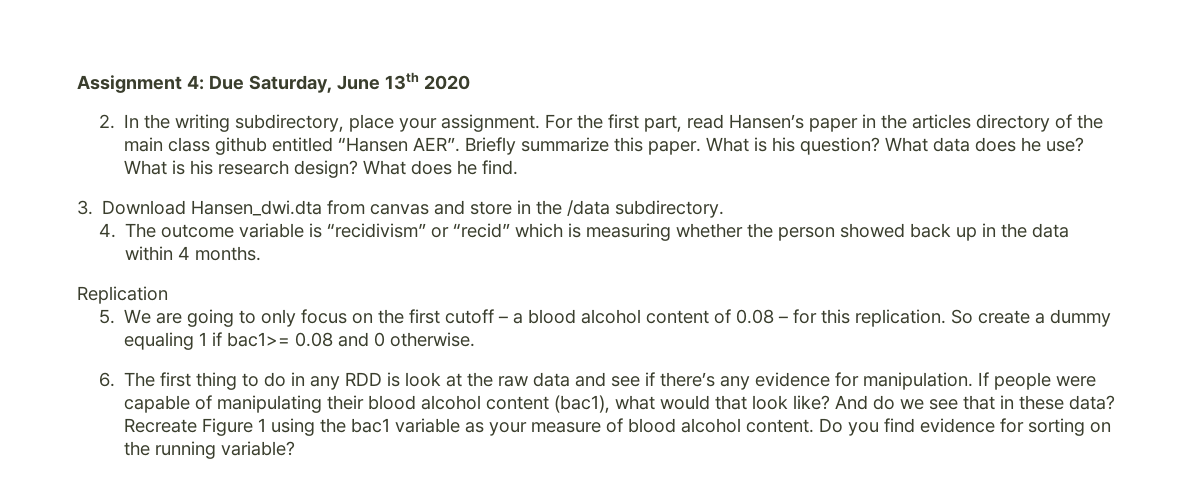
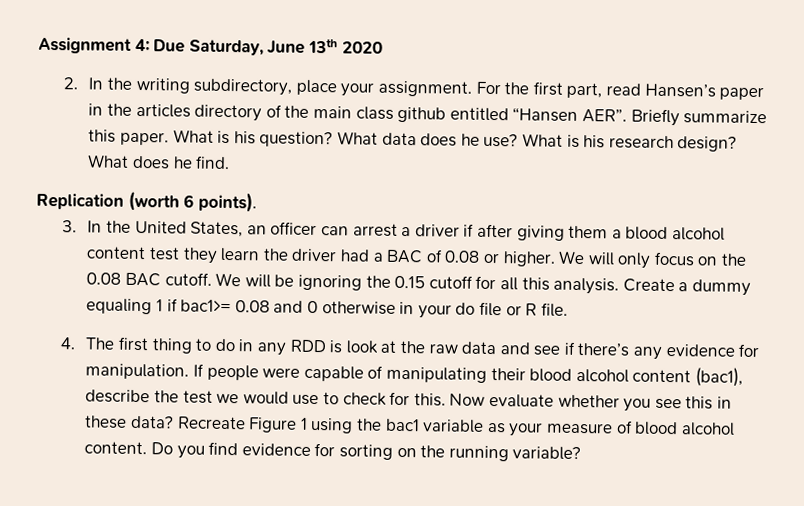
[77,200,725,218] [98,223,1070,241] [125,246,262,261] [77,286,168,304] [98,309,1031,327] 3. Download Hansen_dwi.dta from canvas and store in the /data subdirectory. // 4. The outcome variable is “recidivism” or “recid” which is measuring whether the person showed back up in the data within 4 months. // Replication // 5. We are going to only focus on the first cutoff – a blood alcohol content of 0.08 – for this replication. So create -> [36,190,257,213] [61,220,725,241] [86,246,748,269] [86,272,675,295] Replication (worth 6 points). // 3. In the United States, an officer can arrest a driver if after giving them a blood alcohol content test they learn the driver had a BAC of 0.08 or higher. We will only focus on the 0.08 BAC cutoff. We will be ignoring the 0.15 cutoff for all this analysis. Create
[390,332,476,347] [98,372,115,387] otherwise. // 6. -> [321,301,568,319] [59,337,76,350] otherwise in your do file or R file. // 4.
[615,395,996,410] what would that look like? And do we see that -> [85,389,714,412] describe the test we would use to check for this. Now evaluate whether you see this

